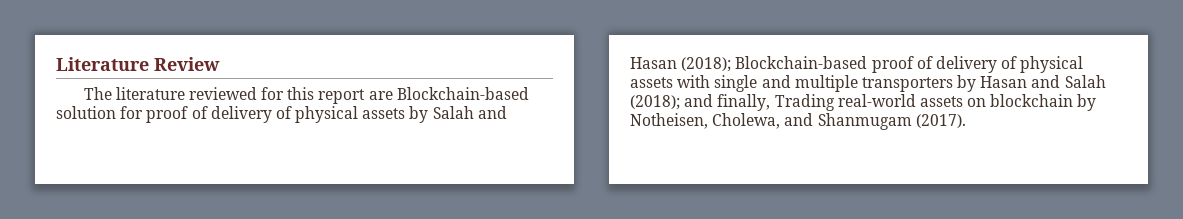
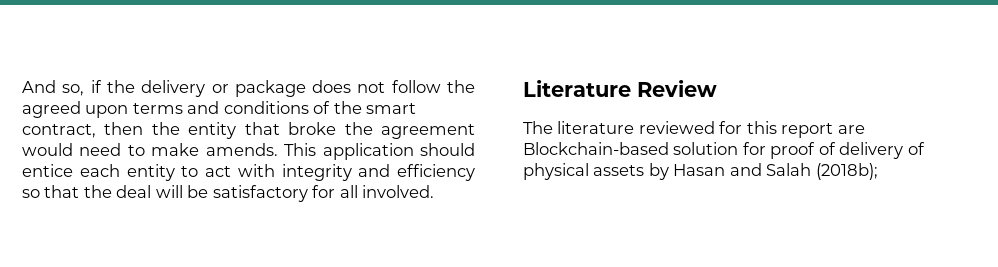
(56, 64) none -> [22,80,476,97] [22,101,417,118] [22,122,475,139] [22,143,475,160] [22,164,475,181] [22,185,435,202] And so, if the delivery or package does not follow the agreed upon terms and conditions of the smart contract, then the entity that broke the agreement would need to make amends. This application should entice each entity to act with integrity and efficiency so that the deal will be satisfactory for all involved. //
[432,106,507,119] [630,56,1084,73] [630,75,1106,92] [630,94,1097,111] [630,113,966,130] Salah and Hasan (2018); Blockchain-based proof of delivery of physical assets with single and multiple transporters by Hasan and Salah (2018); and finally, Trading real-world assets on blockchain by Notheisen, Cholewa, and Shanmugam (2017). -> [673,163,878,180] Hasan and Salah (2018b);

